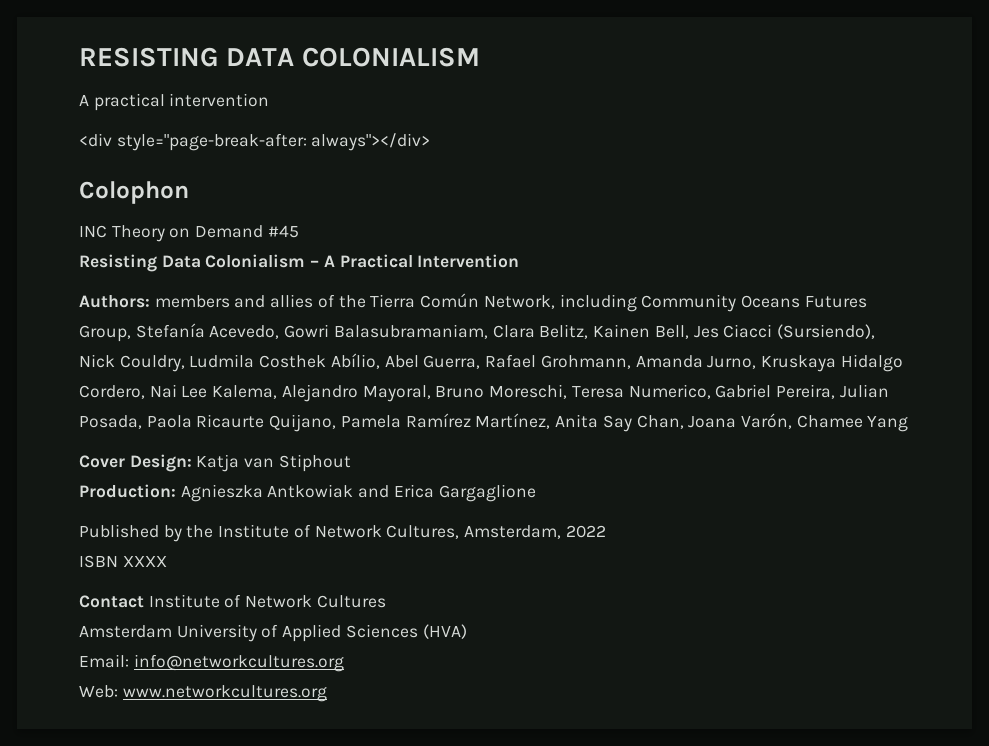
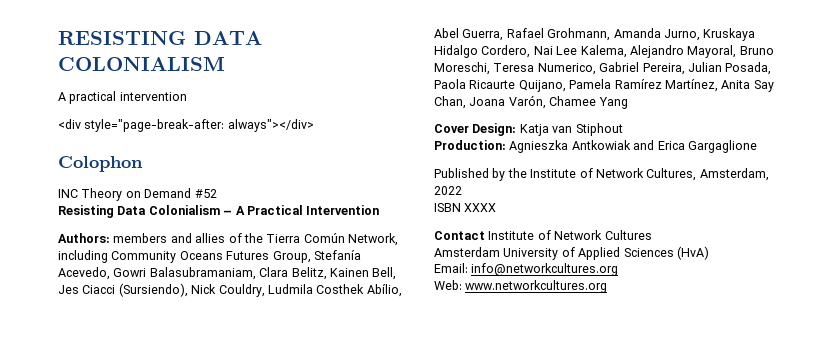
[267,225,299,238] #45 -> [194,189,217,198] #52
[422,624,467,639] (HVA) -> [676,246,709,260] (HvA)

